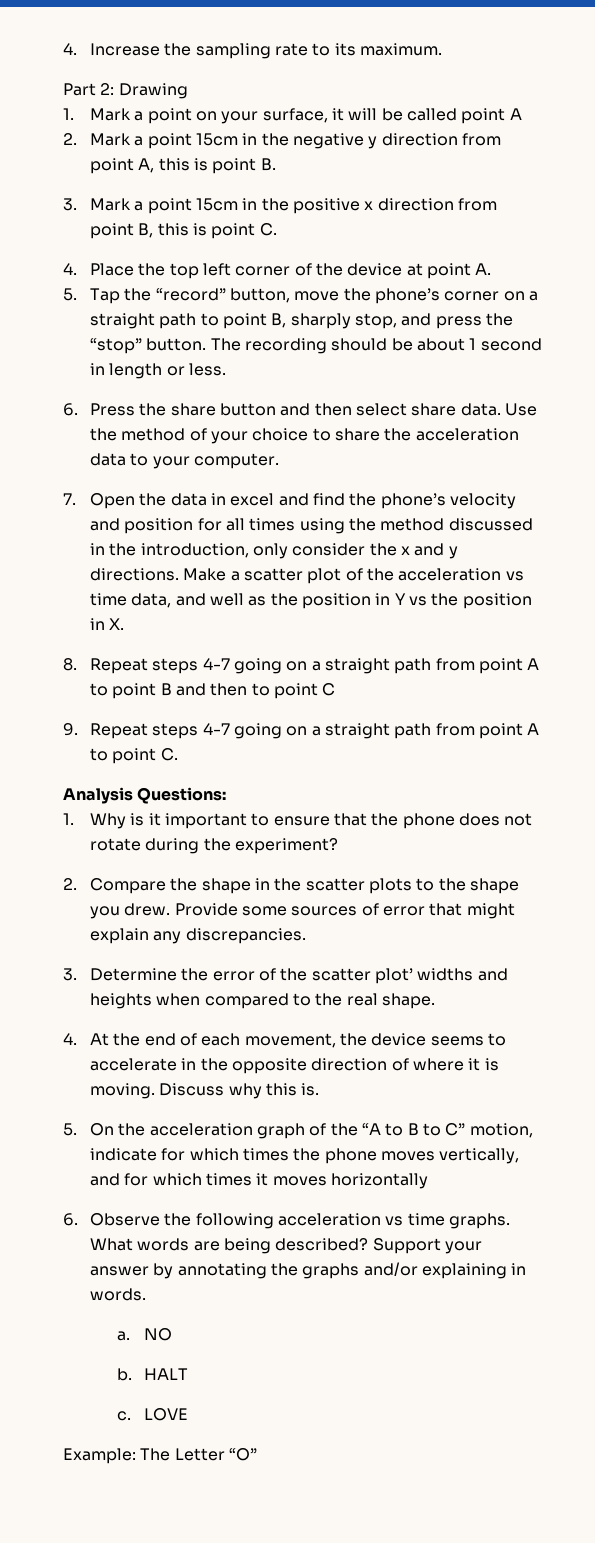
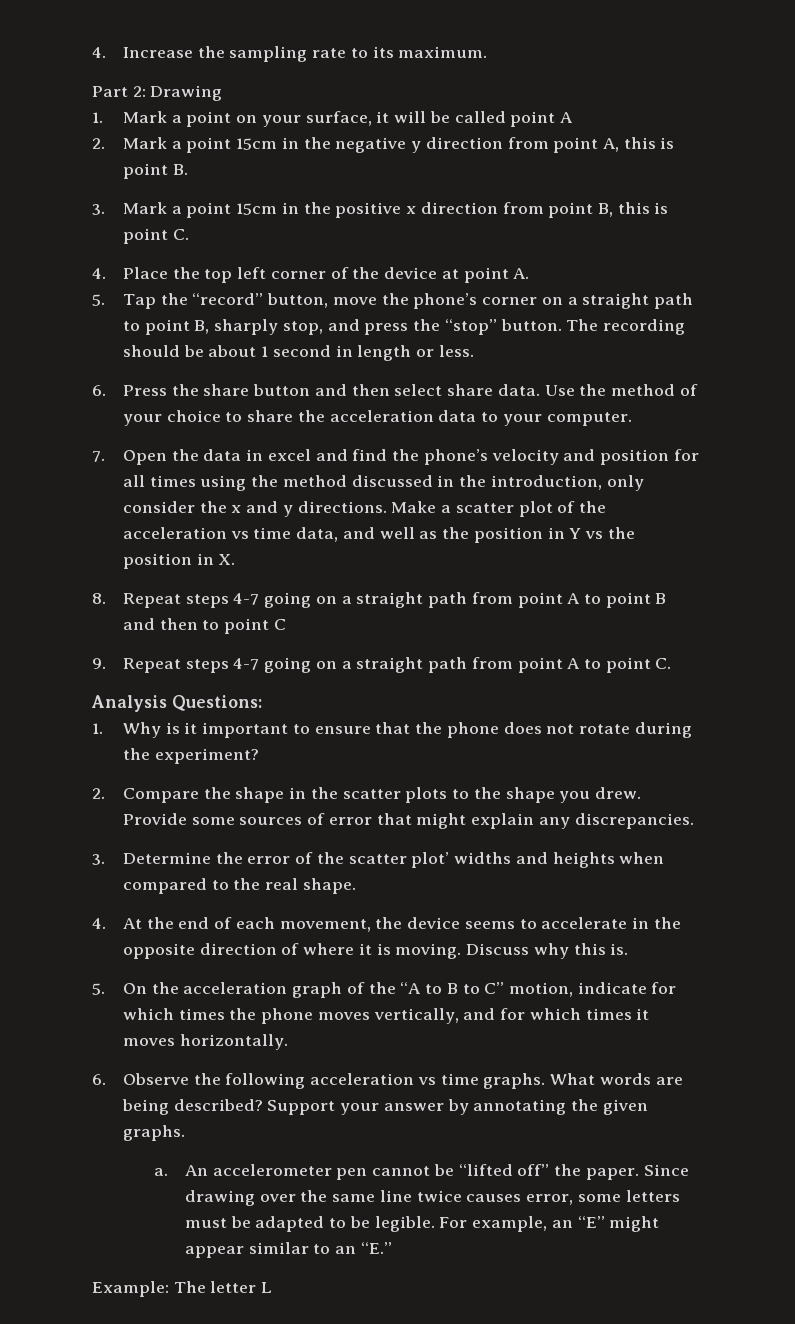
[331,1173,429,1189] horizontally -> [179,1034,288,1050] horizontally.
[302,1262,527,1279] [90,1288,147,1301] [117,1328,173,1341] [117,1368,189,1381] [117,1408,189,1421] graphs and/or explaining in words. // a. NO // b. HALT // c. LOVE -> [602,1099,648,1115] [122,1125,185,1141] [153,1164,689,1180] [184,1190,680,1206] [184,1216,660,1232] [184,1242,392,1258] given graphs. // a. An accelerometer pen cannot be “lifted off” the paper. Since drawing over the same line twice causes error, some letters must be adapted to be legible. For example, an “E” might appear similar to an “E.”
[174,1448,257,1461] Letter “O” -> [210,1281,273,1293] letter L

